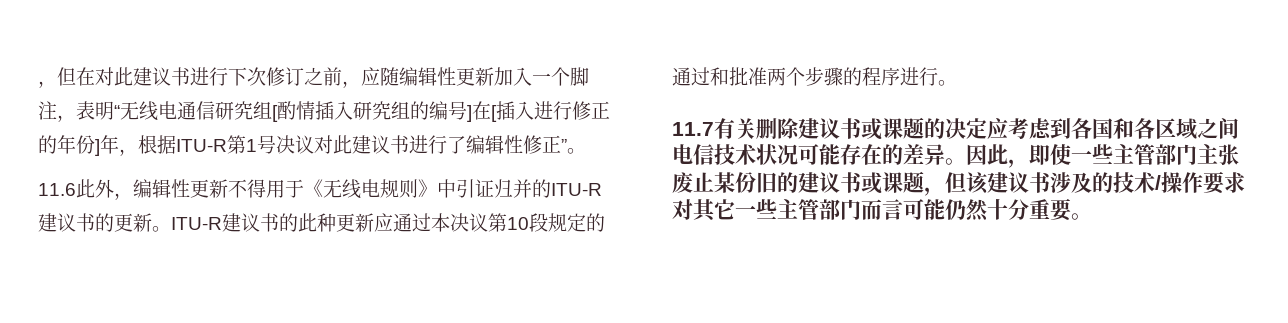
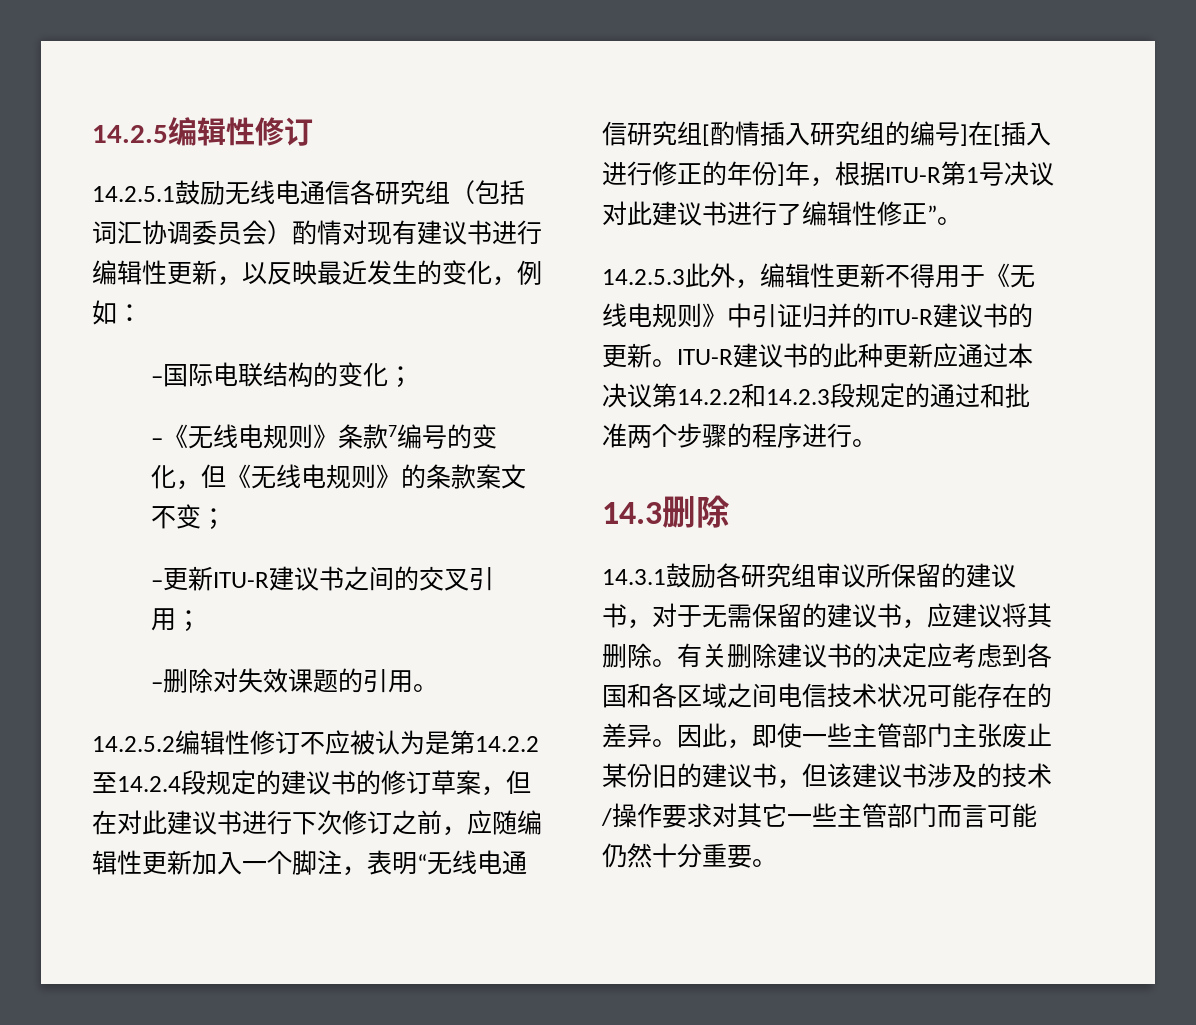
(38, 84) none -> [92,117,313,146] [92,180,525,205] [92,220,542,245] [92,260,542,286] [92,300,142,325] [151,362,414,388] [151,424,498,449] [151,464,527,490] [151,504,227,530] [151,566,495,591] [151,608,202,632] [151,668,439,693] [92,730,539,755] [92,770,481,795] 14.2.5编辑性修订 // 14.2.5.1鼓励无线电通信各研究组（包括词汇协调委员会）酌情对现有建议书进行编辑性更新，以反映最近发生的变化，例如： // –国际电联结构的变化； // –《无线电规则》条款7编号的变化，但《无线电规则》的条款案文不变； // –更新ITU-R建议书之间的交叉引用； // –删除对失效课题的引用。 // 14.2.5.2编辑性修订不应被认为是第14.2.2至14.2.4段规定的建议书的修订草案
[38,183,76,196] 11.6 -> [602,269,685,285] 14.2.5.3
[507,217,529,230] 10 -> [677,383,830,408] 14.2.2和14.2.3
[672,122,714,136] 11.7 -> [602,495,730,528] [602,563,1016,588] [602,603,1052,629] [602,643,677,668] 14.3删除 // 14.3.1鼓励各研究组审议所保留的建议书，对于无需保留的建议书，应建议将其删除。
[861,117,924,140] 或课题 -> (852, 655) none
[861,171,924,194] 或课题 -> (777, 775) none

